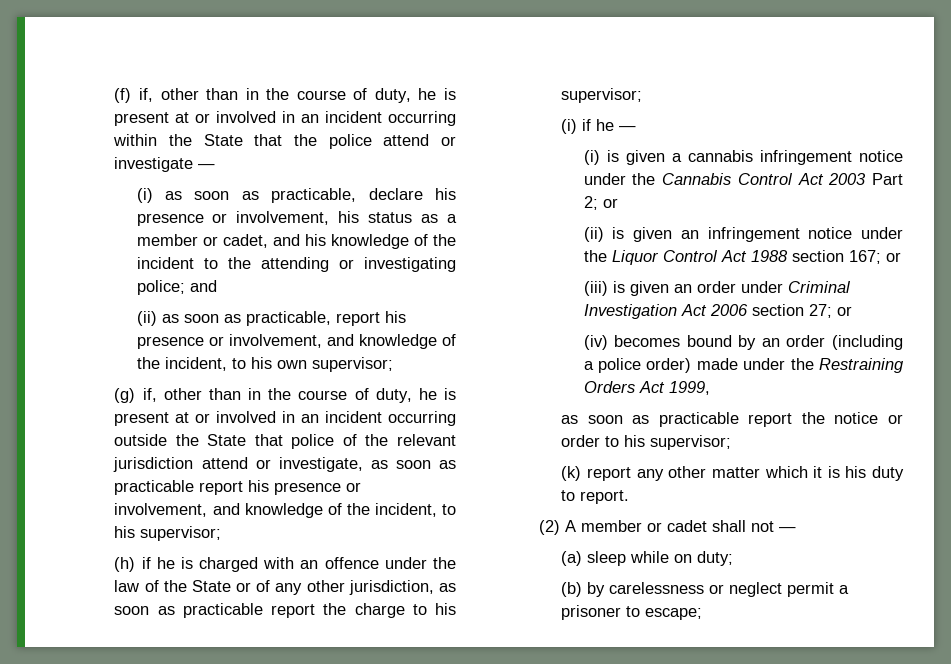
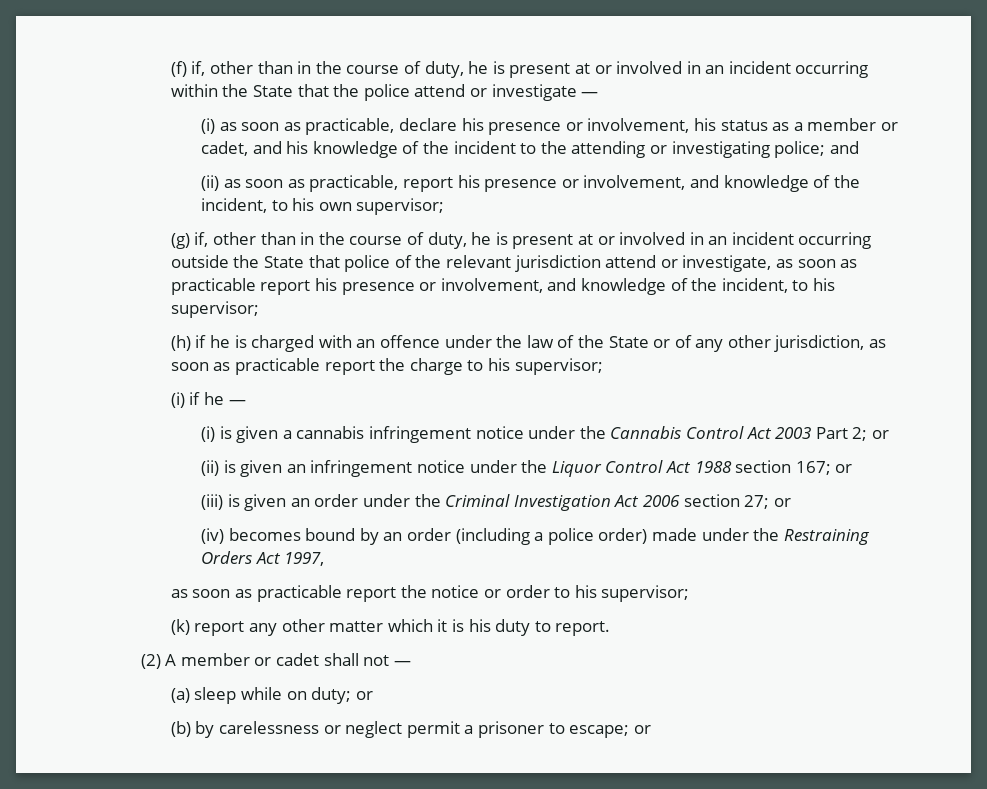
(783, 287) none -> [414,494,441,507] the
[668,381,710,395] 1999, -> [284,552,325,566] 1997,
(734, 558) none -> [355,691,373,700] or
(703, 614) none -> [633,725,651,734] or

